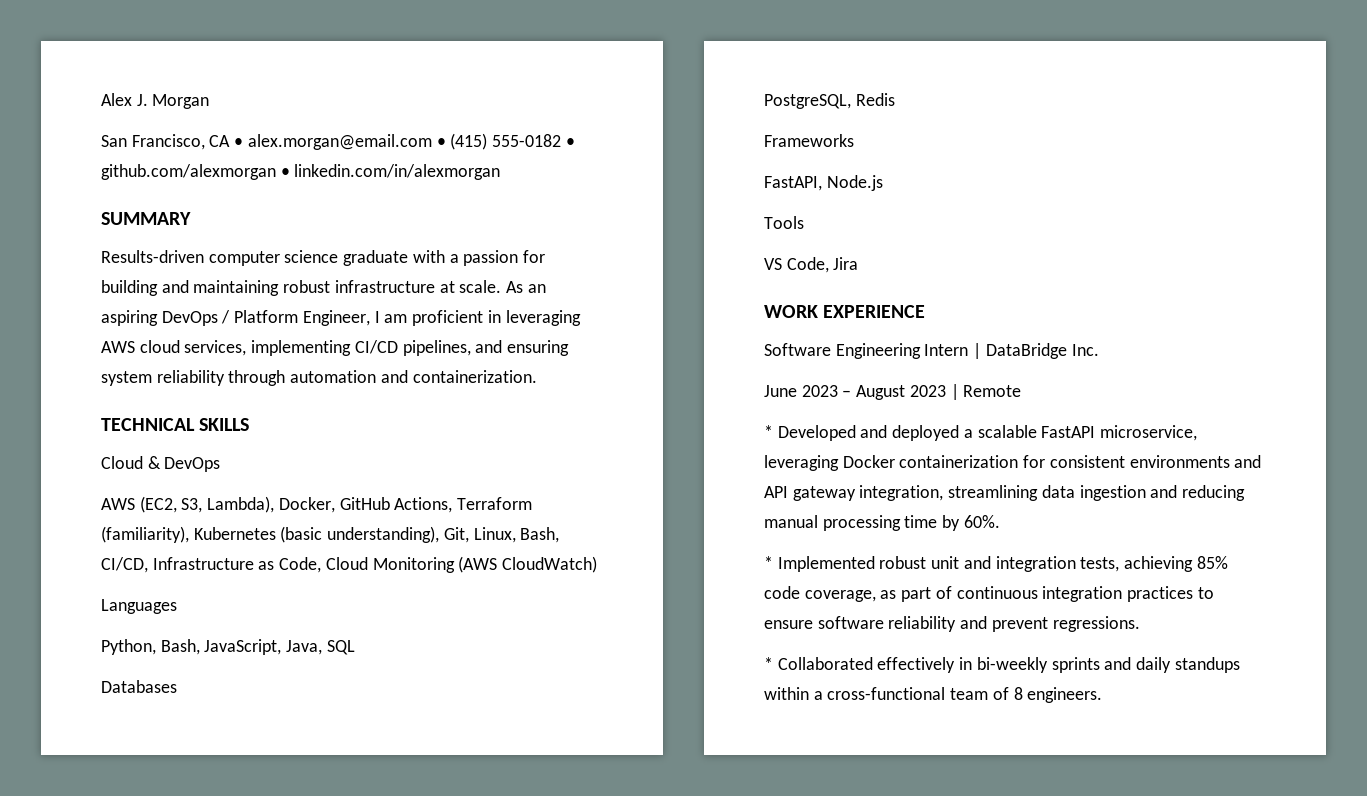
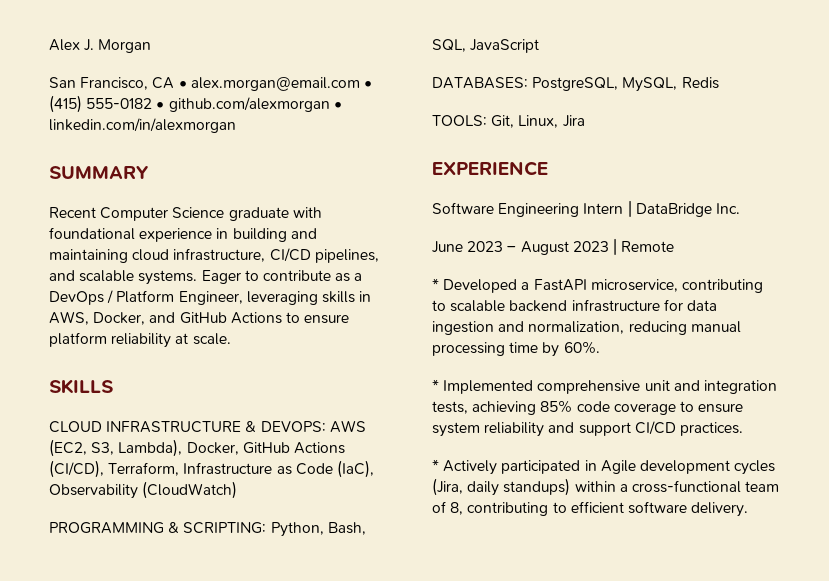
[101,250,546,266] [101,280,546,296] [101,310,581,326] [101,340,570,356] [101,370,537,386] [101,418,250,431] [101,456,221,472] Results-driven computer science graduate with a passion for building and maintaining robust infrastructure at scale. As an aspiring DevOps / Platform Engineer, I am proficient in leveraging AWS cloud services, implementing CI/CD pipelines, and ensuring system reliability through automation and containerization. // TECHNICAL SKILLS // Cloud & DevOps // -> [49,207,322,221] [49,227,317,242] [49,248,379,263] [49,270,363,285] [49,290,372,305] [49,311,350,325] [49,332,231,348] [49,379,113,394] [49,421,326,433] Recent Computer Science graduate with foundational experience in building and maintaining cloud infrastructure, CI/CD pipelines, and scalable systems. Eager to contribute as a DevOps / Platform Engineer, leveraging skills in AWS, Docker, and GitHub Actions to ensure platform reliability at scale. // SKILLS // CLOUD INFRASTRUCTURE & DEVOPS:
[394,497,533,513] [101,526,560,543] [101,556,598,573] [101,599,177,614] [101,639,355,655] [101,680,177,693] [764,93,895,109] [764,134,854,147] [764,175,883,191] [764,216,804,229] [764,257,829,273] Actions, Terraform (familiarity), Kubernetes (basic understanding), Git, Linux, Bash, CI/CD, Infrastructure as Code, Cloud Monitoring (AWS CloudWatch) // Languages // Python, Bash, JavaScript, Java, SQL // Databases // PostgreSQL, Redis // Frameworks // FastAPI, Node.js // Tools // VS Code, -> [293,442,345,454] [49,460,374,478] [49,481,238,499] [49,522,366,537] [432,39,540,53] [432,77,719,92] [432,115,559,128] Actions (CI/CD), Terraform, Infrastructure as Code (IaC), Observability (CloudWatch) // PROGRAMMING & SCRIPTING: Python, Bash, SQL, JavaScript // DATABASES: PostgreSQL, MySQL, Redis // TOOLS: Git, Linux,
[764,305,818,318] WORK -> (585, 121) none
[860,425,1198,441] [764,455,1262,471] [764,485,1039,501] and deployed a scalable FastAPI microservice, leveraging Docker containerization for consistent environments and API gateway integration, streamlining -> [521,279,763,293] [432,299,683,312] a FastAPI microservice, contributing to scalable backend infrastructure for
(1178, 491) none -> [528,321,625,334] normalization,
[879,556,927,569] robust -> [537,380,641,394] comprehensive
[804,586,1214,602] [764,616,884,629] coverage, as part of continuous integration practices to ensure software -> [613,401,744,415] [432,422,480,437] coverage to ensure system
[991,616,1140,632] [764,657,1240,673] prevent regressions. // * Collaborated effectively in bi-weekly sprints and daily standups -> [578,421,743,436] [432,459,776,475] [432,478,571,496] support CI/CD practices. // * Actively participated in Agile development cycles (Jira, daily standups)
[1013,687,1103,703] 8 engineers. -> [450,501,749,517] 8, contributing to efficient software delivery.

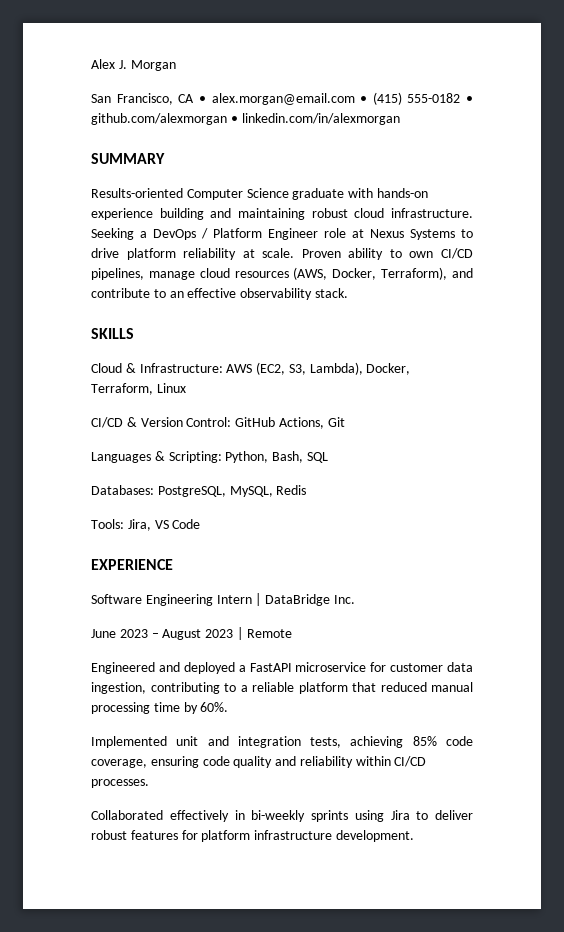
[49,207,96,218] Recent -> [91,188,183,198] Results-oriented
[49,227,317,242] [49,248,379,263] [49,270,363,285] [49,290,372,305] [49,311,350,325] [49,332,231,348] [49,379,113,394] [49,421,326,433] foundational experience in building and maintaining cloud infrastructure, CI/CD pipelines, and scalable systems. Eager to contribute as a DevOps / Platform Engineer, leveraging skills in AWS, Docker, and GitHub Actions to ensure platform reliability at scale. // SKILLS // CLOUD INFRASTRUCTURE & DEVOPS: -> [376,188,428,198] [91,208,473,220] [91,228,473,240] [91,248,473,260] [91,267,473,280] [91,288,348,300] [91,328,134,339] [91,363,223,373] hands-on experience building and maintaining robust cloud infrastructure. Seeking a DevOps / Platform Engineer role at Nexus Systems to drive platform reliability at scale. Proven ability to own CI/CD pipelines, manage cloud resources (AWS, Docker, Terraform), and contribute to an effective observability stack. // SKILLS // Cloud & Infrastructure:
[242,442,345,454] [49,460,374,478] [49,481,238,499] [49,522,366,537] [432,39,540,53] [432,77,528,89] GitHub Actions (CI/CD), Terraform, Infrastructure as Code (IaC), Observability (CloudWatch) // PROGRAMMING & SCRIPTING: Python, Bash, SQL, JavaScript // DATABASES: -> [91,383,186,395] [91,417,345,429] [91,451,328,463] [91,485,154,495] Terraform, Linux // CI/CD & Version Control: GitHub Actions, Git // Languages & Scripting: Python, Bash, SQL // Databases:
[432,115,585,128] TOOLS: Git, Linux, Jira -> [91,519,201,531] Tools: Jira, VS Code
[432,278,763,293] [432,299,717,312] [432,321,687,335] * Developed a FastAPI microservice, contributing to scalable backend infrastructure for data ingestion and normalization, reducing -> [91,662,473,674] [91,682,427,694] Engineered and deployed a FastAPI microservice for customer data ingestion, contributing to a reliable platform that reduced
[432,379,641,394] * Implemented comprehensive -> [91,736,167,748] Implemented
[613,401,744,415] [432,421,743,437] [432,459,776,475] [432,478,780,496] [432,501,749,517] coverage to ensure system reliability and support CI/CD practices. // * Actively participated in Agile development cycles (Jira, daily standups) within a cross-functional team of 8, contributing to efficient software delivery. -> [91,756,427,768] [91,779,149,788] [91,810,473,822] [91,830,414,842] coverage, ensuring code quality and reliability within CI/CD processes. // Collaborated effectively in bi-weekly sprints using Jira to deliver robust features for platform infrastructure development.

